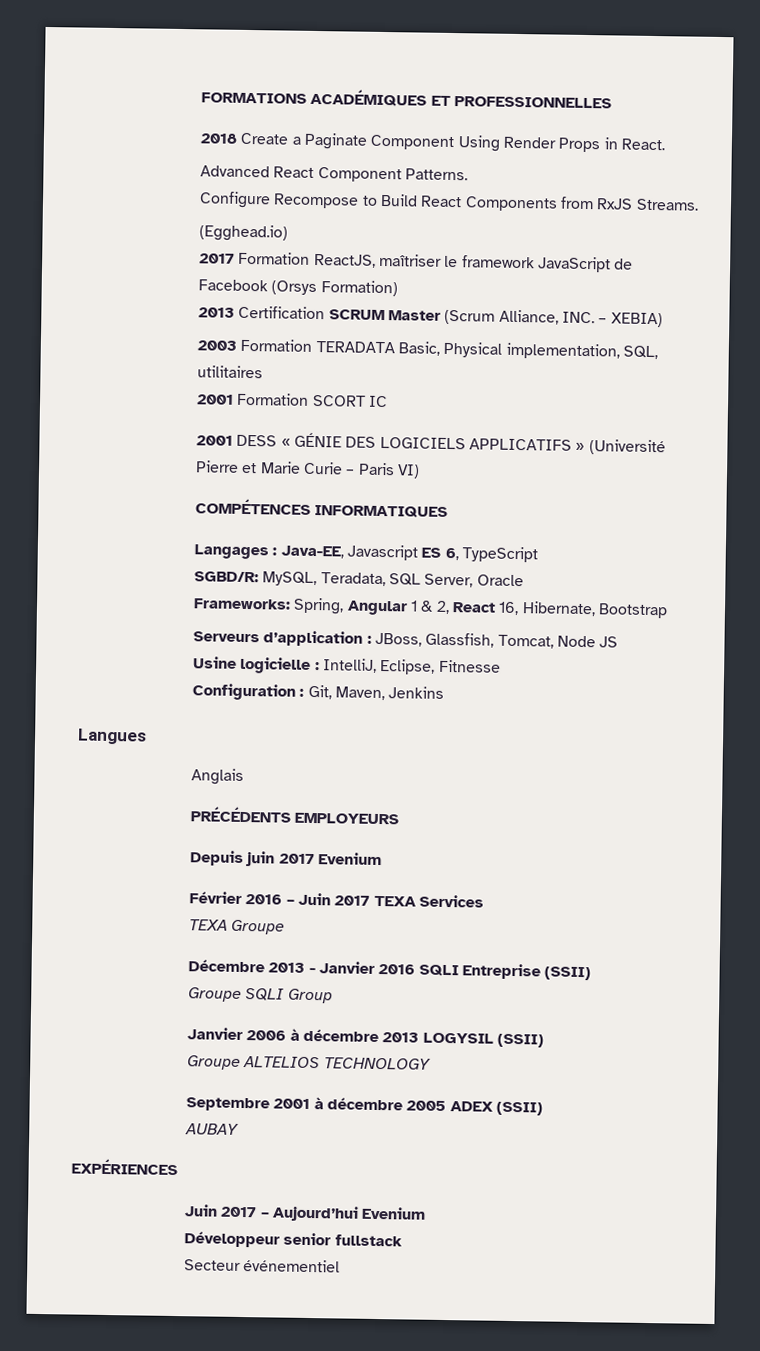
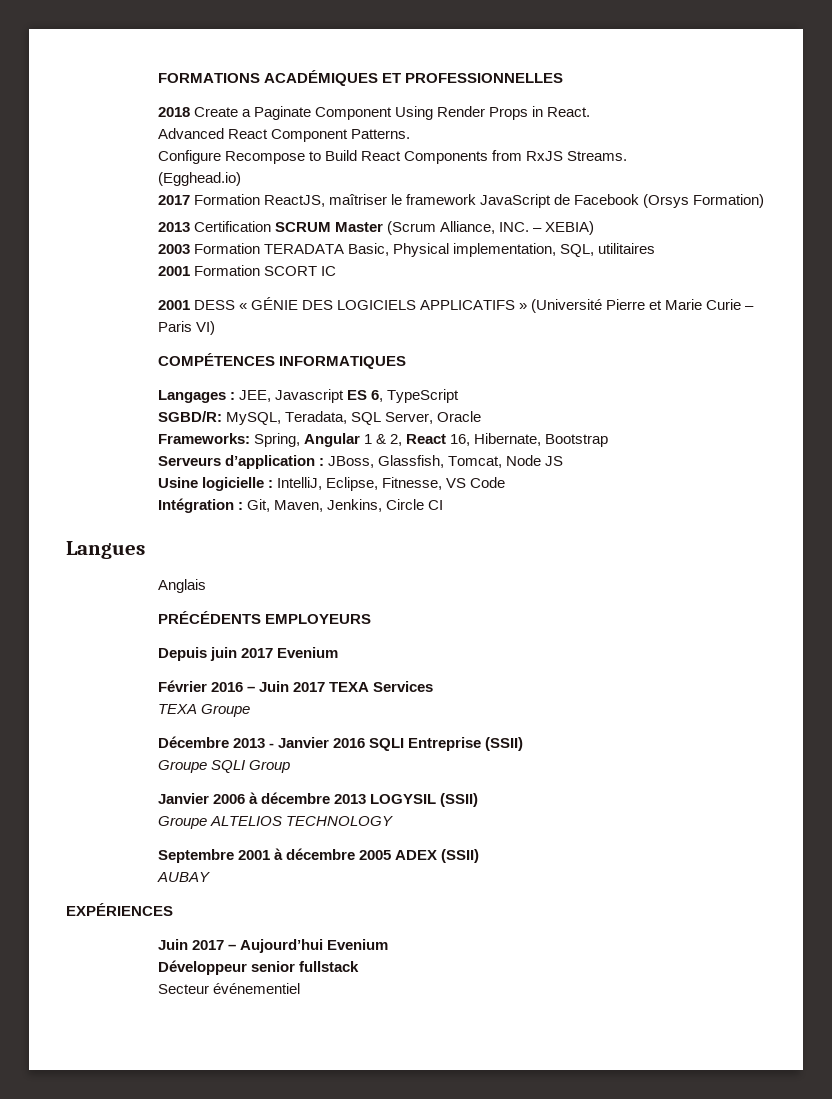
[280,545,344,559] Java-EE, -> [238,390,271,402] JEE,
[438,659,501,673] [191,683,445,701] Fitnesse // Configuration : Git, Maven, Jenkins -> [381,477,505,490] [157,498,443,513] Fitnesse, VS Code // Intégration : Git, Maven, Jenkins, Circle CI

